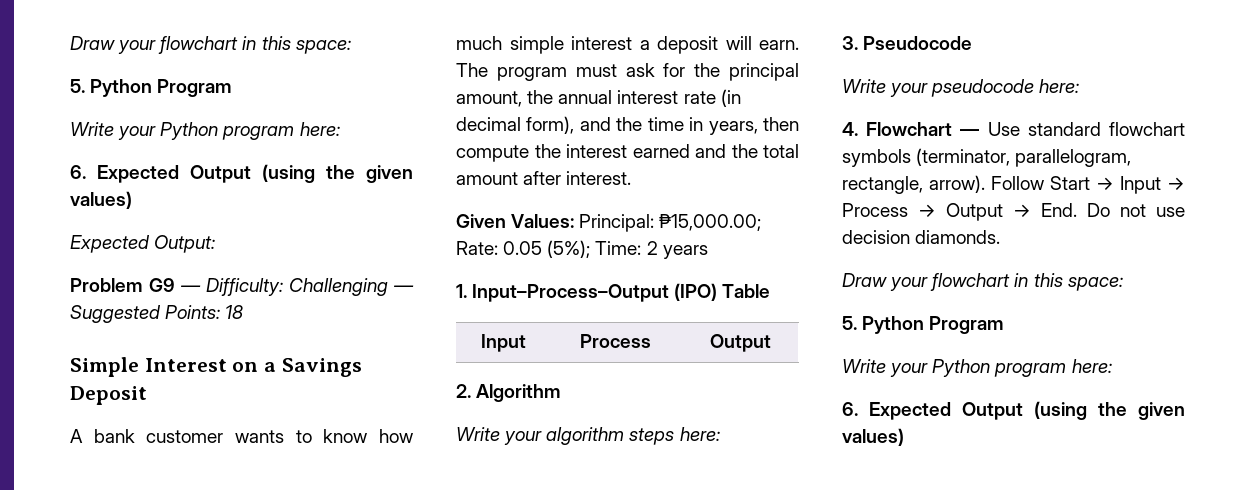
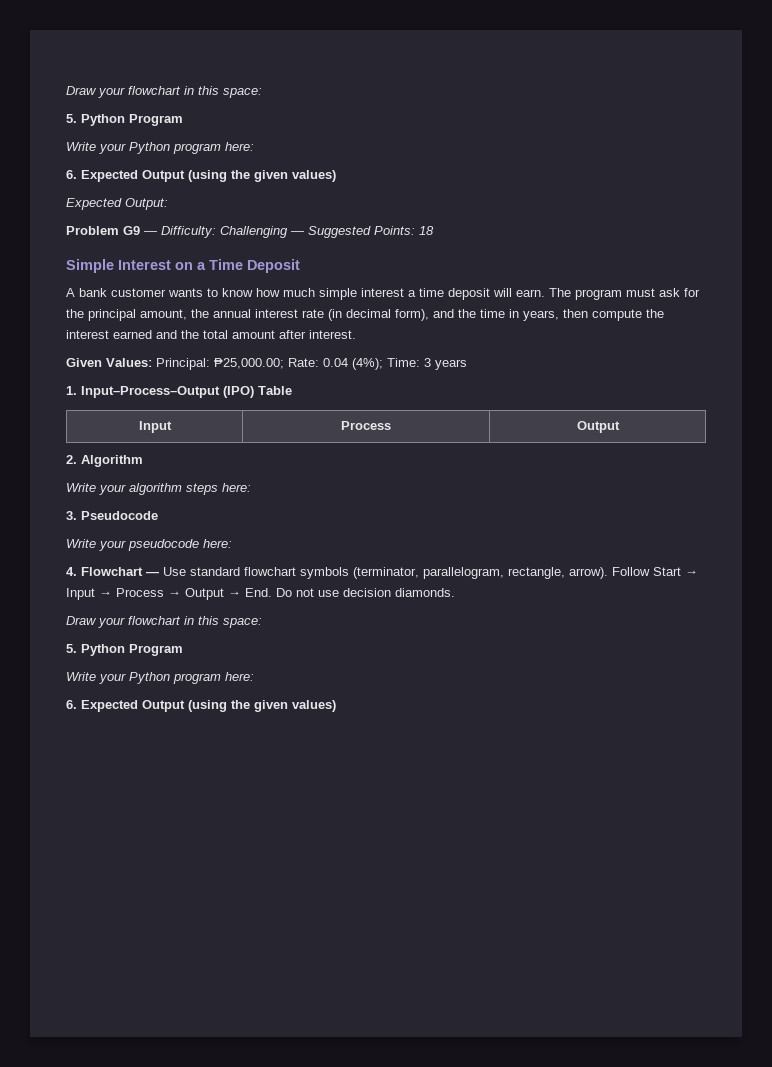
[281,358,362,377] Savings -> [209,259,243,270] Time
(650, 45) none -> [419,288,444,297] time
[659,214,762,231] [456,240,658,258] ₱15,000.00; Rate: 0.05 (5%); Time: 2 -> [214,358,431,370] ₱25,000.00; Rate: 0.04 (4%); Time: 3

